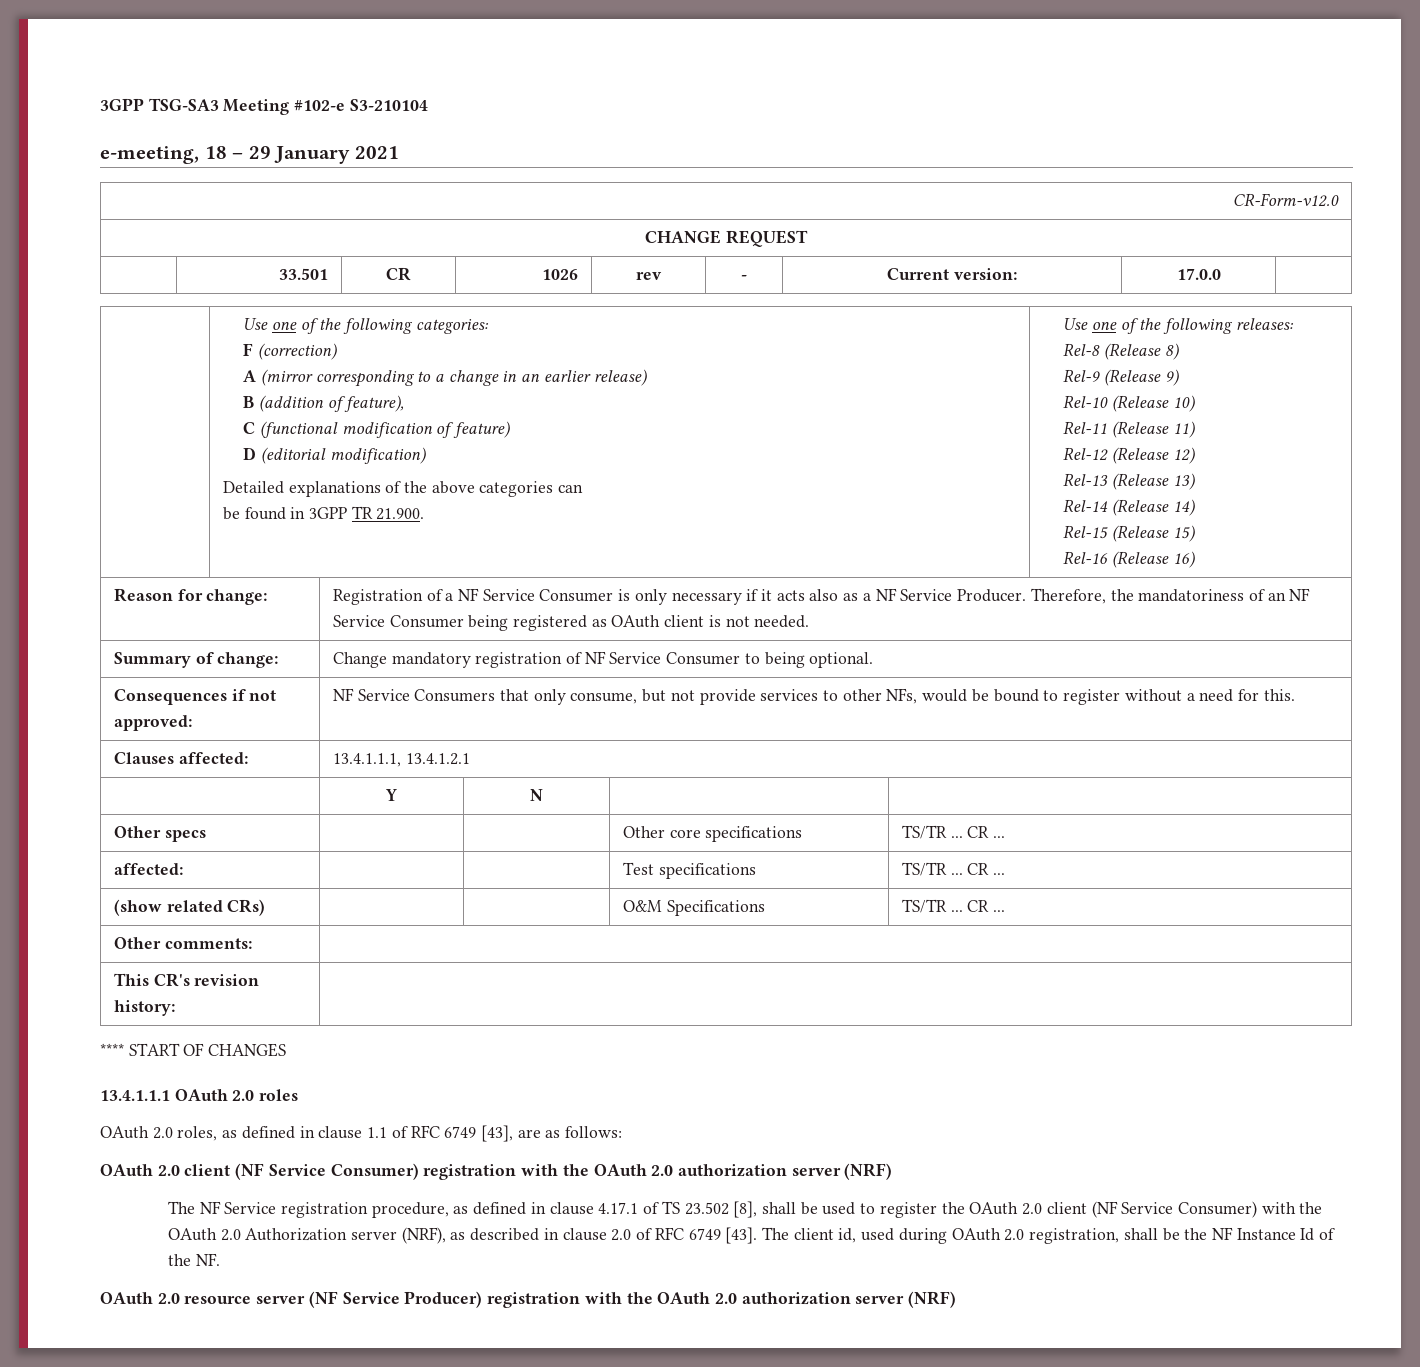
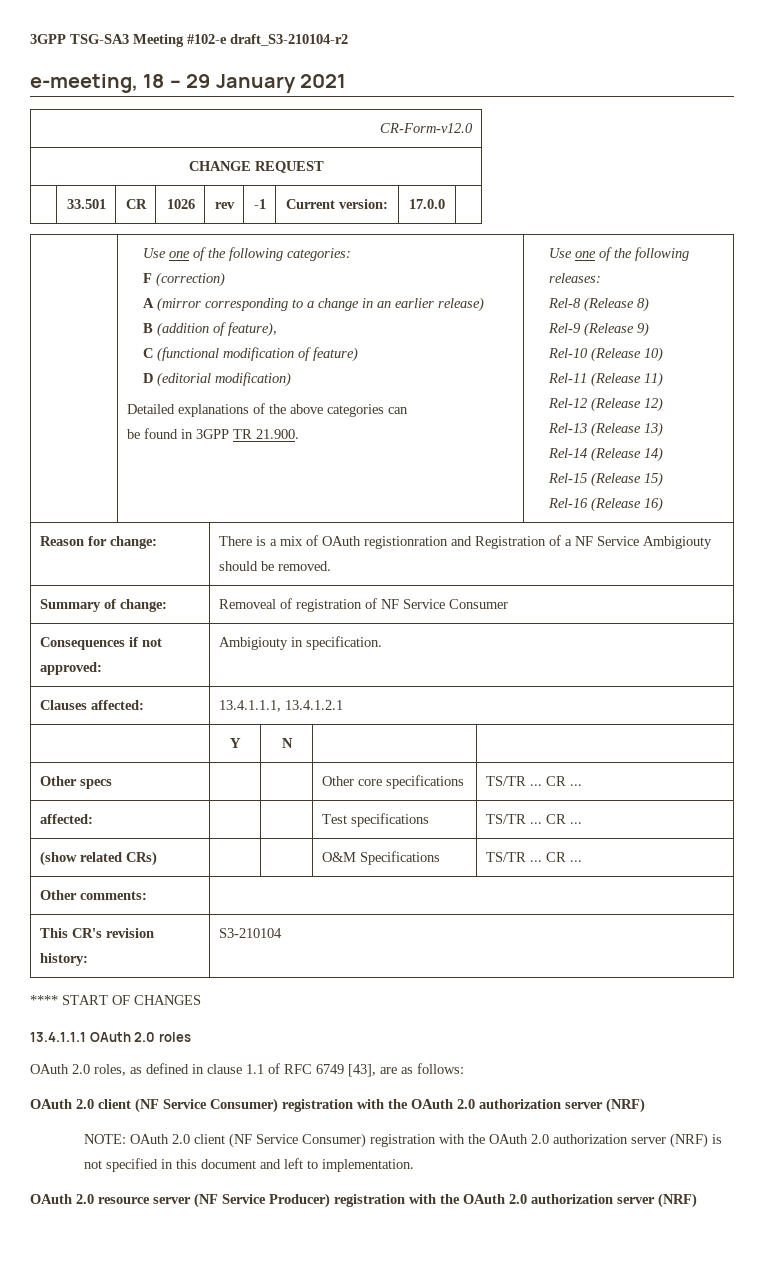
[349,99,428,111] S3-210104 -> [230,34,348,46] draft_S3-210104-r2
[741,275,747,280] - -> [253,199,266,209] -1
(268, 597) none -> [218,535,472,549] There is a mix of OAuth registionration and
[539,588,1311,605] [332,615,810,631] Consumer is only necessary if it acts also as a NF Service Producer. Therefore, the mandatoriness of an NF Service Consumer being registered as OAuth client is not needed. -> [642,536,712,549] [218,561,331,571] Ambigiouty should be removed.
[332,652,471,668] Change mandatory -> [218,598,292,609] Removeal of
[744,652,874,668] to being optional. -> (508, 604) none
[332,688,1295,705] NF Service Consumers that only consume, but not provide services to other NFs, would be bound to register without a need for this. -> [218,636,382,650] Ambigiouty in specification.
(175, 1008) none -> [218,928,282,938] S3-210104
[167,1201,1323,1218] [167,1227,1336,1244] [167,1253,220,1266] The NF Service registration procedure, as defined in clause 4.17.1 of TS 23.502 [8], shall be used to register the OAuth 2.0 client (NF Service Consumer) with the OAuth 2.0 Authorization server (NRF), as described in clause 2.0 of RFC 6749 [43]. The client id, used during OAuth 2.0 registration, shall be the NF Instance Id of the NF. -> [84,1133,723,1148] [84,1158,415,1172] NOTE: OAuth 2.0 client (NF Service Consumer) registration with the OAuth 2.0 authorization server (NRF) is not specified in this document and left to implementation.

